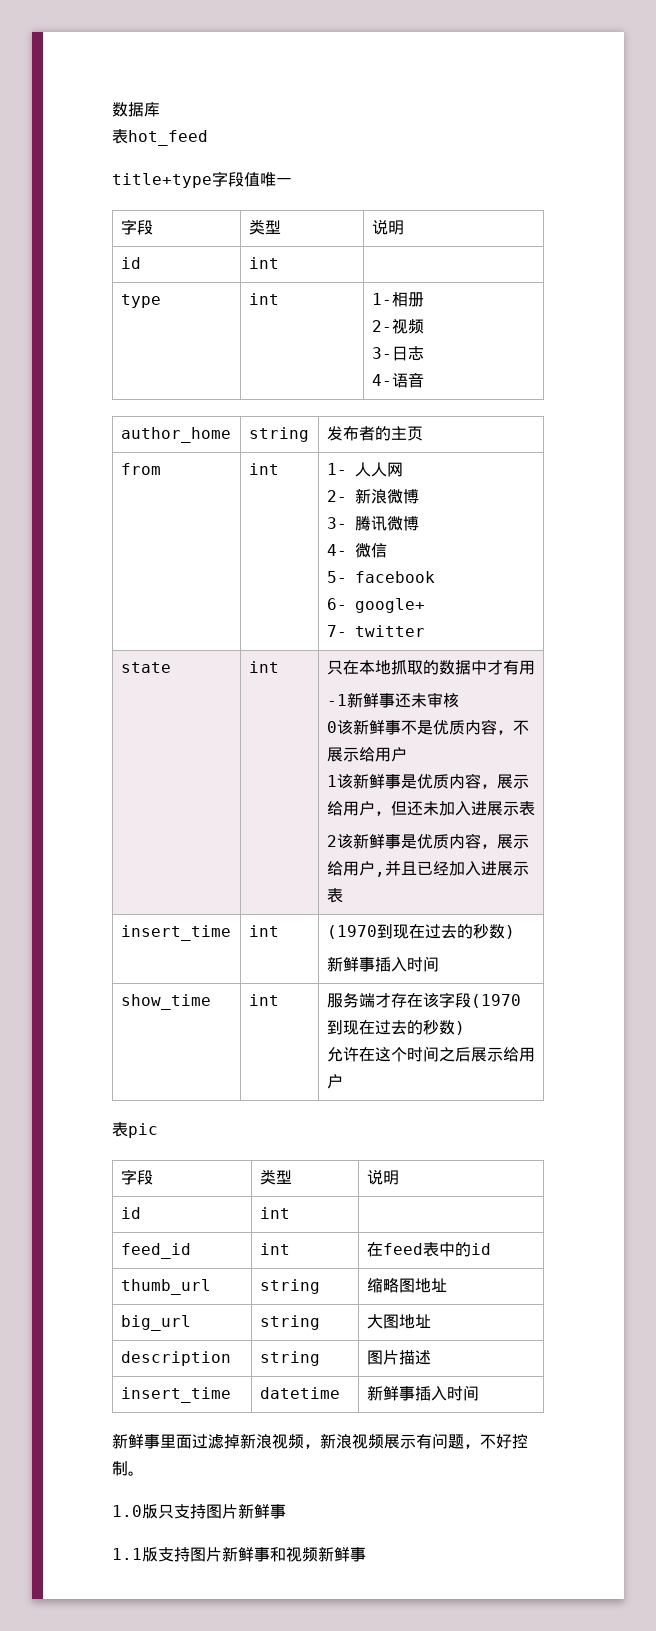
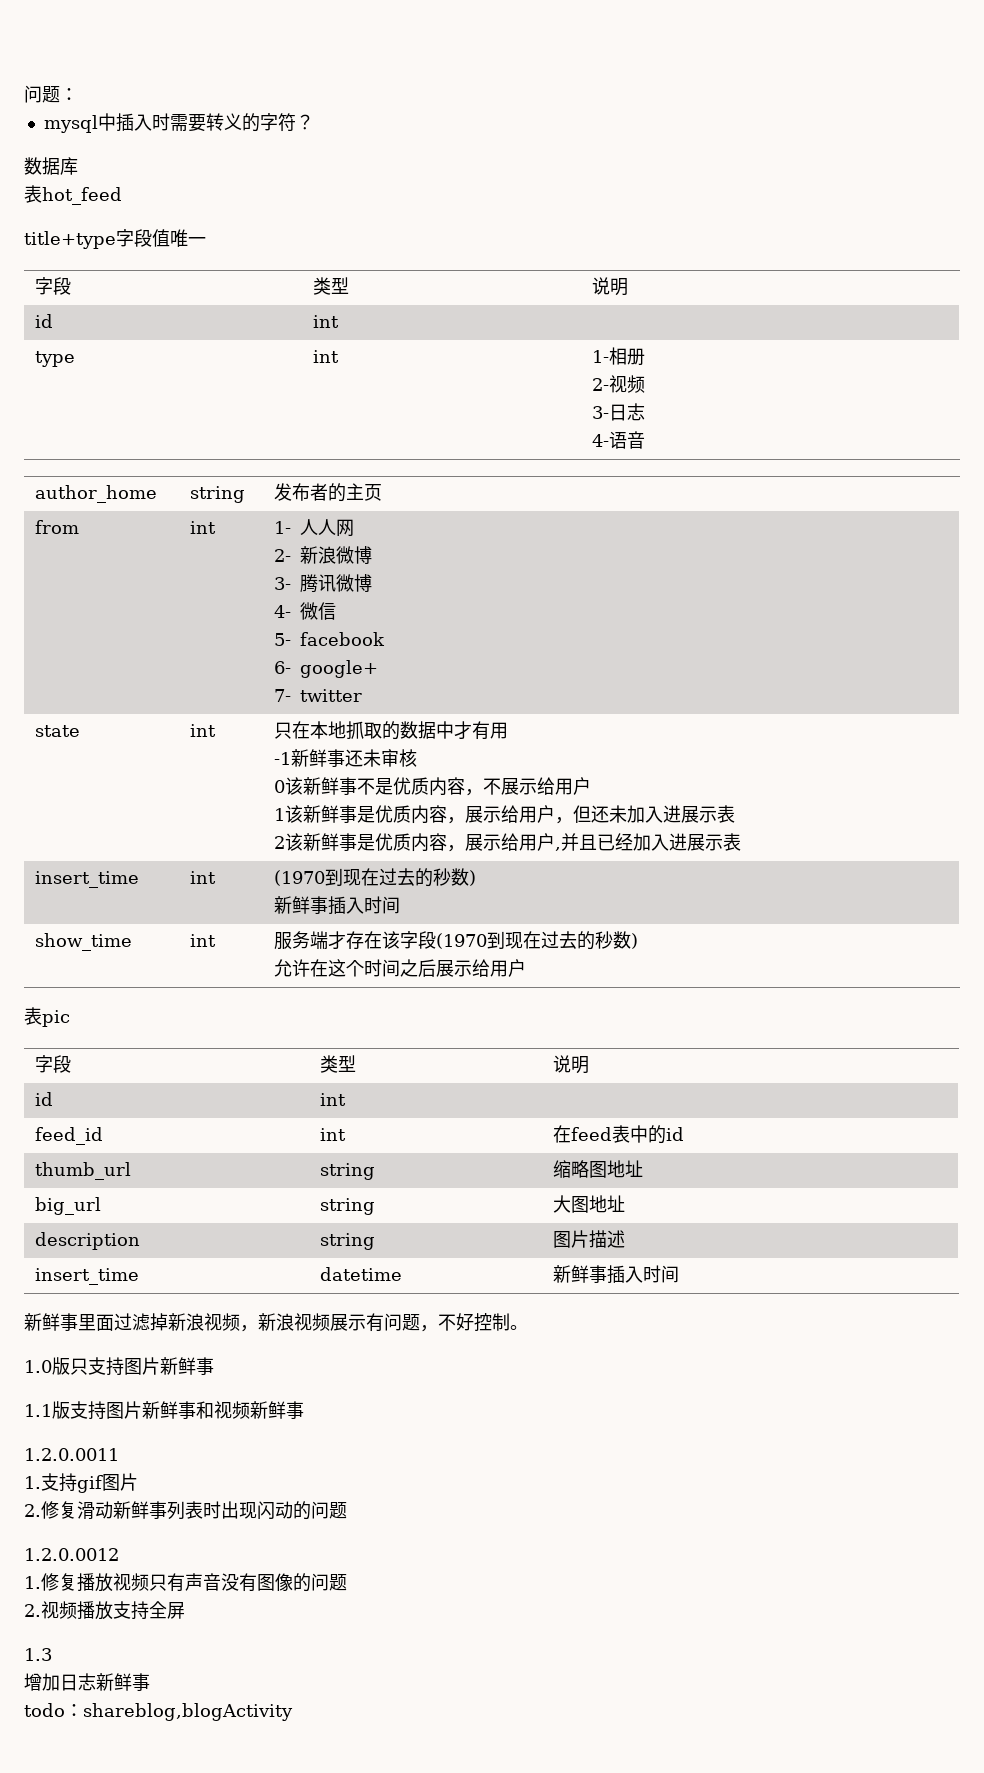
(112, 109) none -> [24,85,78,103] [43,113,314,133] 问题： // mysql中插入时需要转义的字符？ //
(366, 1554) none -> [24,1448,119,1461] [24,1473,138,1493] [24,1501,347,1520] [24,1548,119,1561] [24,1573,347,1592] [24,1601,185,1620] [24,1648,52,1661] [24,1673,150,1691] [24,1703,293,1721] // 1.2.0.0011 // 1.支持gif图片 // 2.修复滑动新鲜事列表时出现闪动的问题 // 1.2.0.0012 // 1.修复播放视频只有声音没有图像的问题 // 2.视频播放支持全屏 // 1.3 // 增加日志新鲜事 // todo：shareblog,blogActivity

